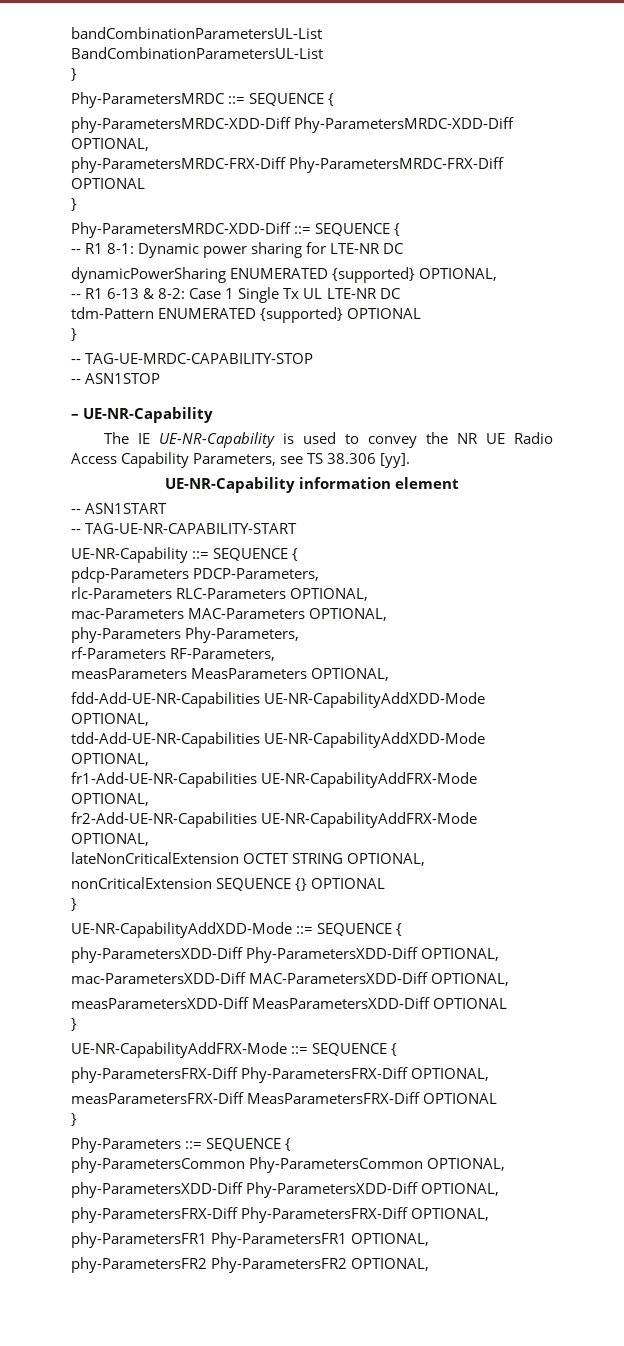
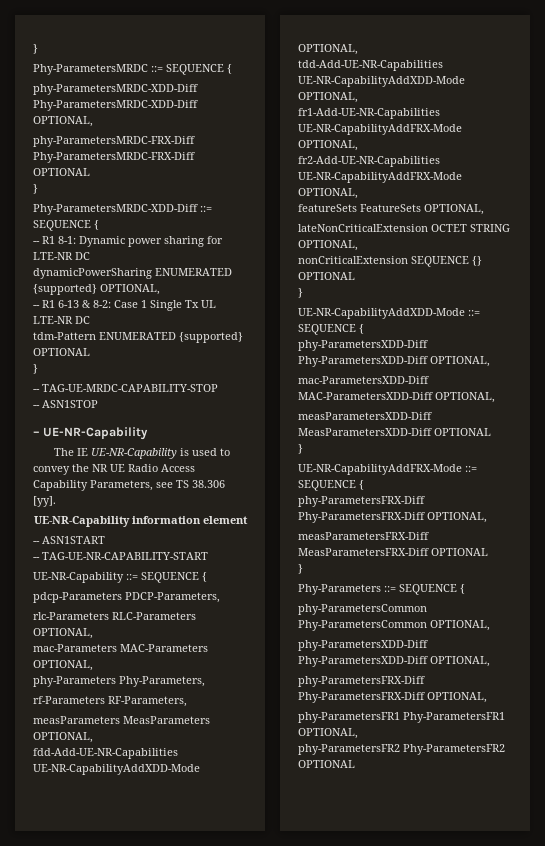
[71,27,322,39] [71,47,323,59] bandCombinationParametersUL-List BandCombinationParametersUL-List // -> (33, 49) none
(149, 839) none -> [298,204,484,215] // featureSets FeatureSets OPTIONAL,
[351,1258,430,1271] OPTIONAL, -> [298,760,355,768] OPTIONAL

